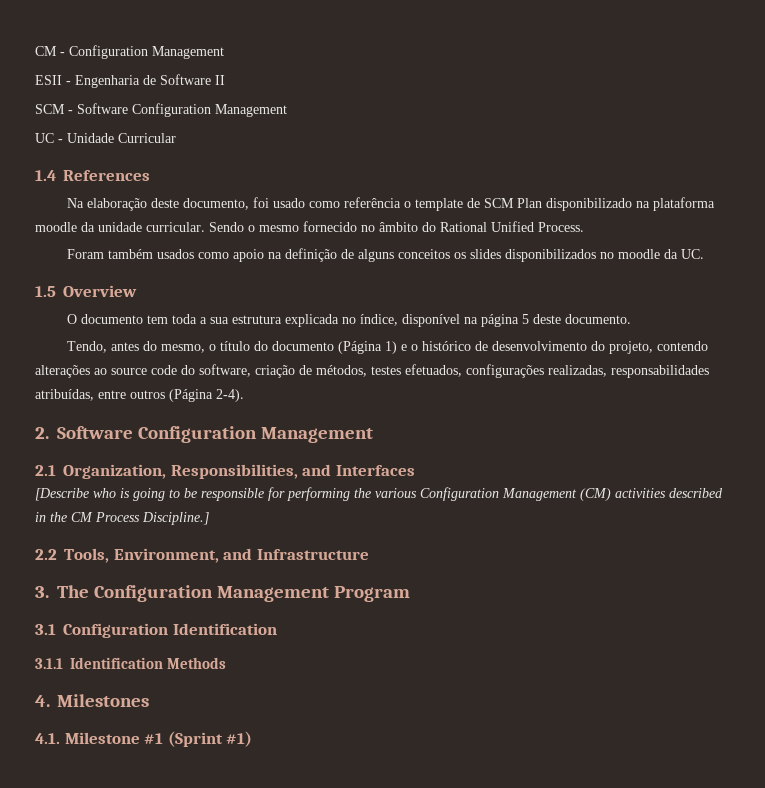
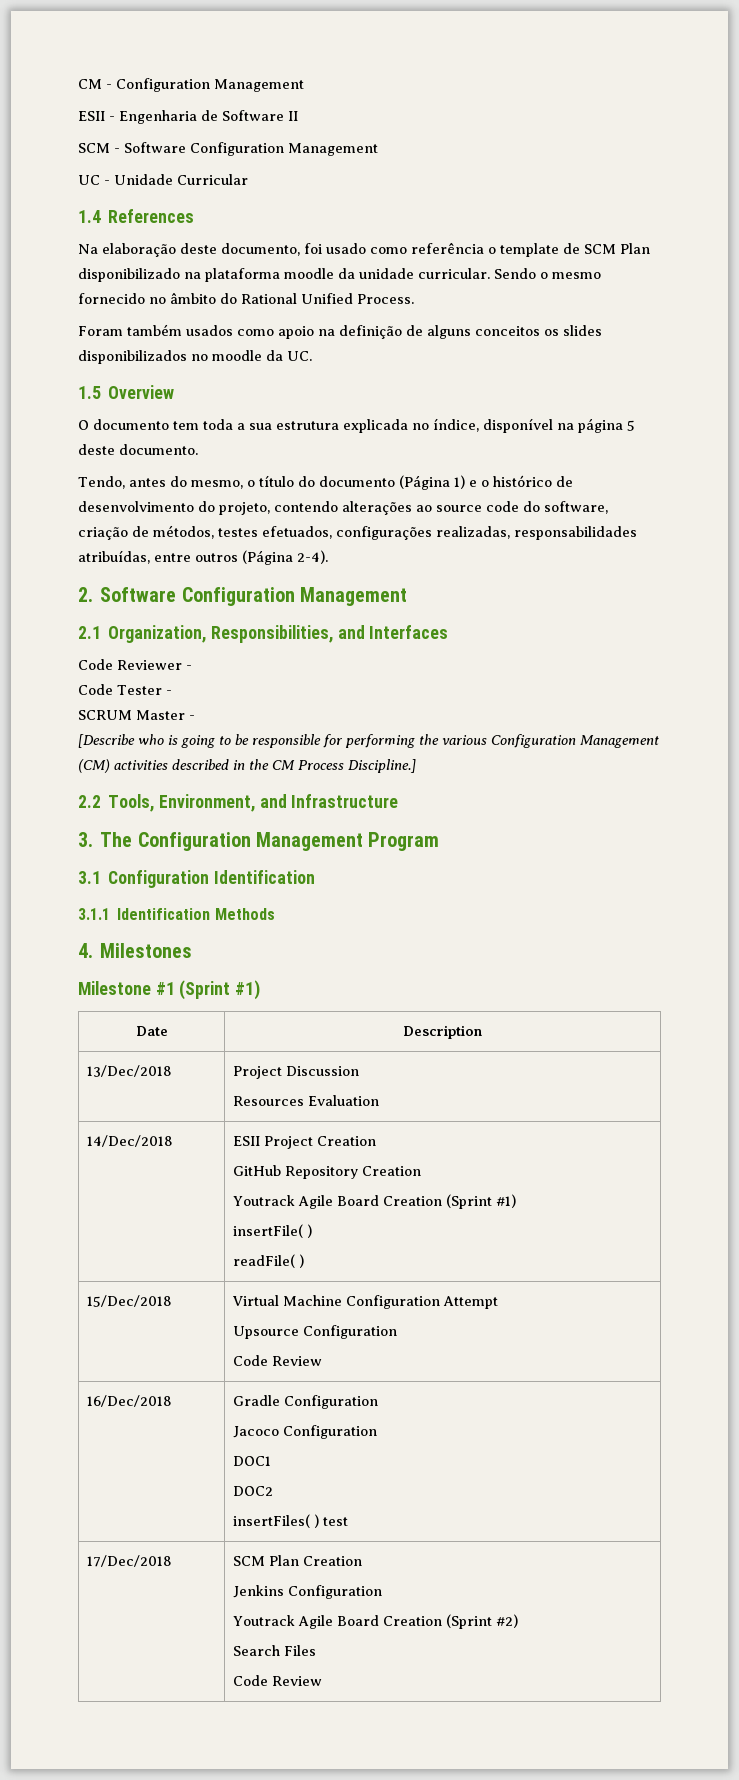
(415, 470) none -> [78,659,192,670] [78,684,172,695] [78,710,195,720] // Code Reviewer - // Code Tester - // SCRUM Master -
[35,733,60,744] 4.1. -> (193, 950) none
(253, 739) none -> [135,1026,168,1036] [403,1025,482,1039] [86,1065,172,1077] [232,1066,359,1079] [232,1095,379,1106] [86,1135,173,1147] [232,1136,376,1149] [232,1165,421,1179] [232,1194,516,1209] [232,1224,312,1238] [232,1254,304,1268] [86,1295,172,1307] [231,1295,498,1309] [232,1325,397,1339] [232,1355,322,1366] [86,1395,172,1407] [232,1395,378,1409] [232,1425,377,1439] [232,1456,271,1466] [232,1486,273,1496] [232,1514,348,1528] [86,1555,172,1567] [232,1555,362,1566] [232,1585,382,1599] [232,1614,518,1629] [232,1645,316,1656] [232,1675,322,1686] // Date | Description // 13/Dec/2018 | Project Discussion // Resources Evaluation // 14/Dec/2018 | ESII Project Creation // GitHub Repository Creation // Youtrack Agile Board Creation (Sprint #1) // insertFile( ) // readFile( ) // 15/Dec/2018 | Virtual Machine Configuration Attempt // Upsource Configuration // Code Review // 16/Dec/2018 | Gradle Configuration // Jacoco Configuration // DOC1 // DOC2 // insertFiles( ) test // 17/Dec/2018 | SCM Plan Creation // Jenkins Configuration // Youtrack Agile Board Creation (Sprint #2) // Search Files // Code Review

